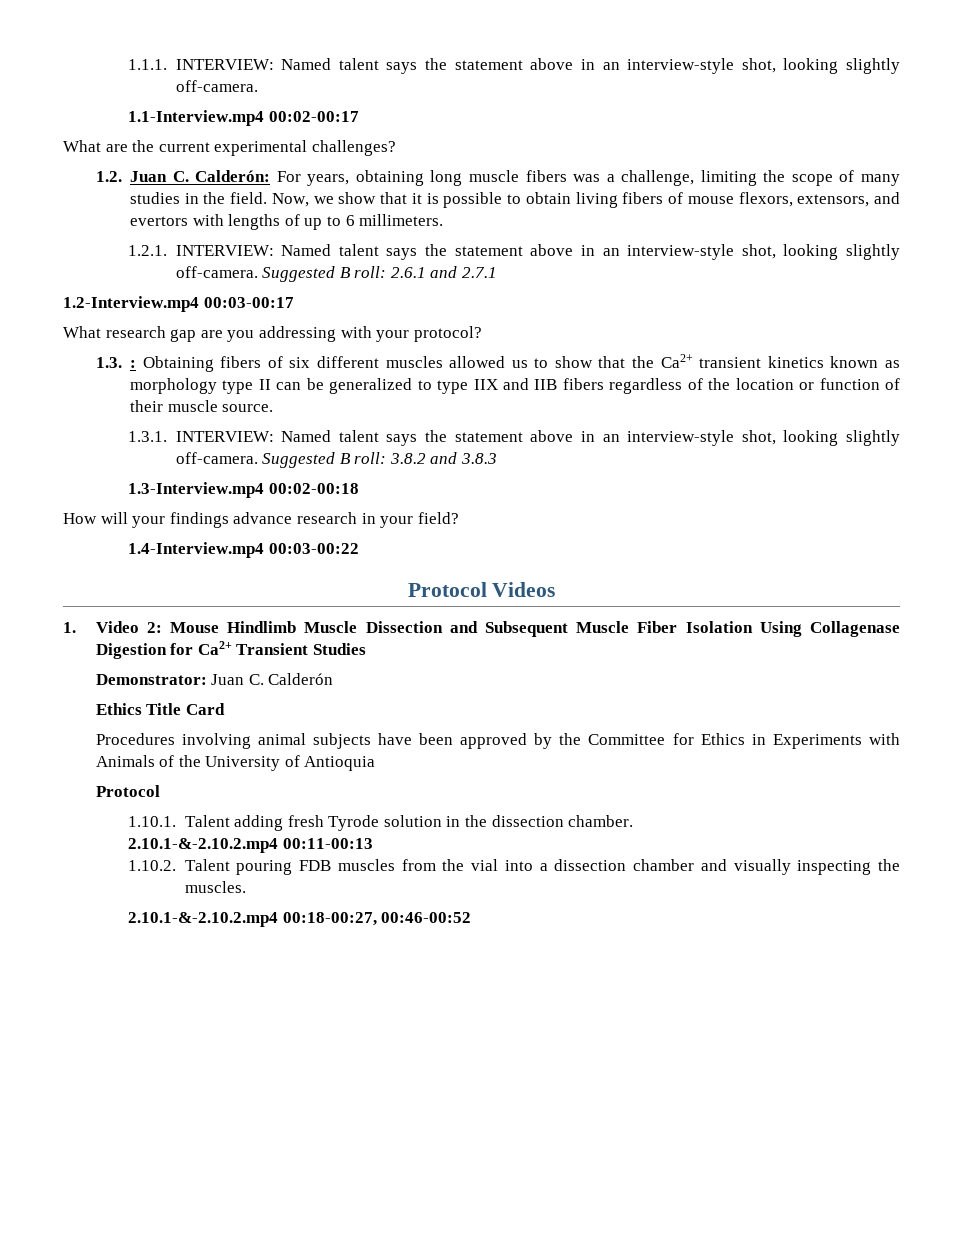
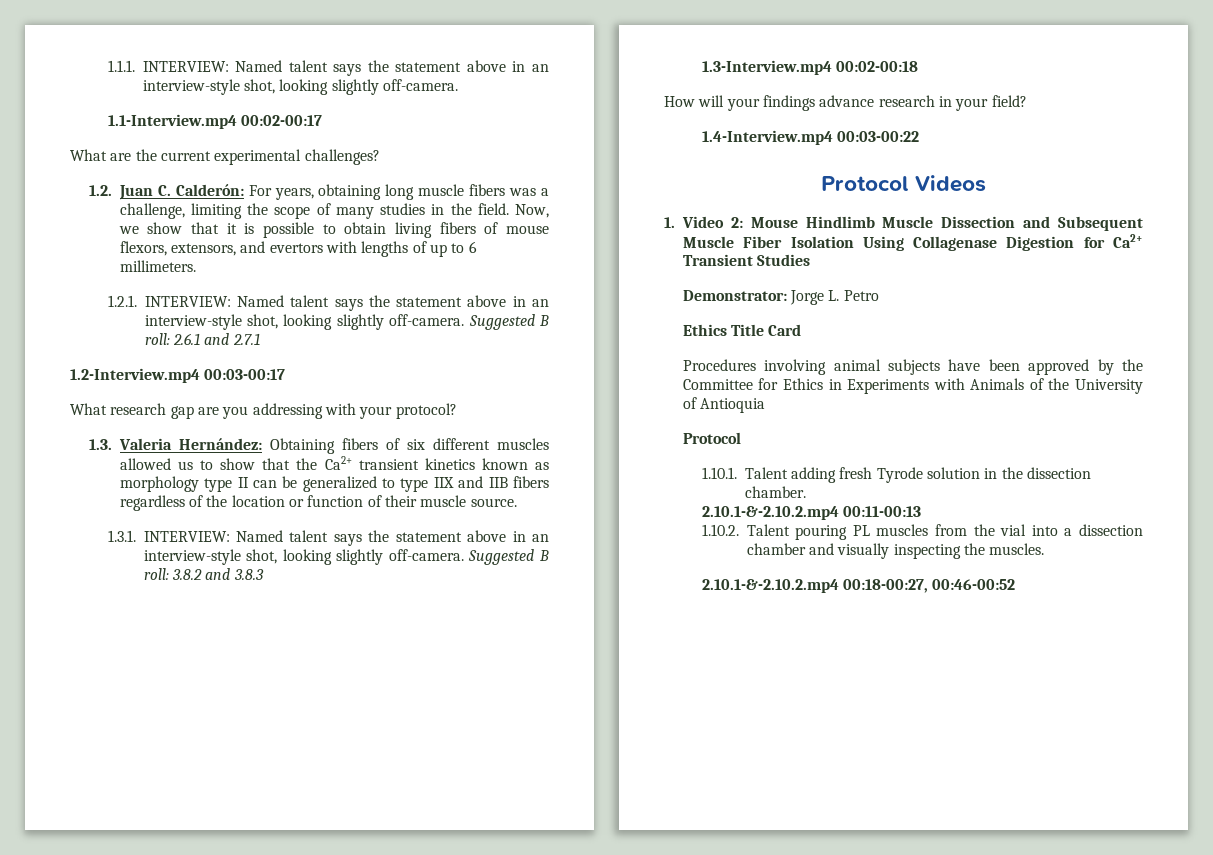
[129,360,136,368] : -> [118,438,262,450] Valeria Hernández:
[211,673,334,685] Juan C. Calderón -> [790,290,879,305] Jorge L. Petro
[298,860,331,871] FDB -> [852,525,870,536] PL

